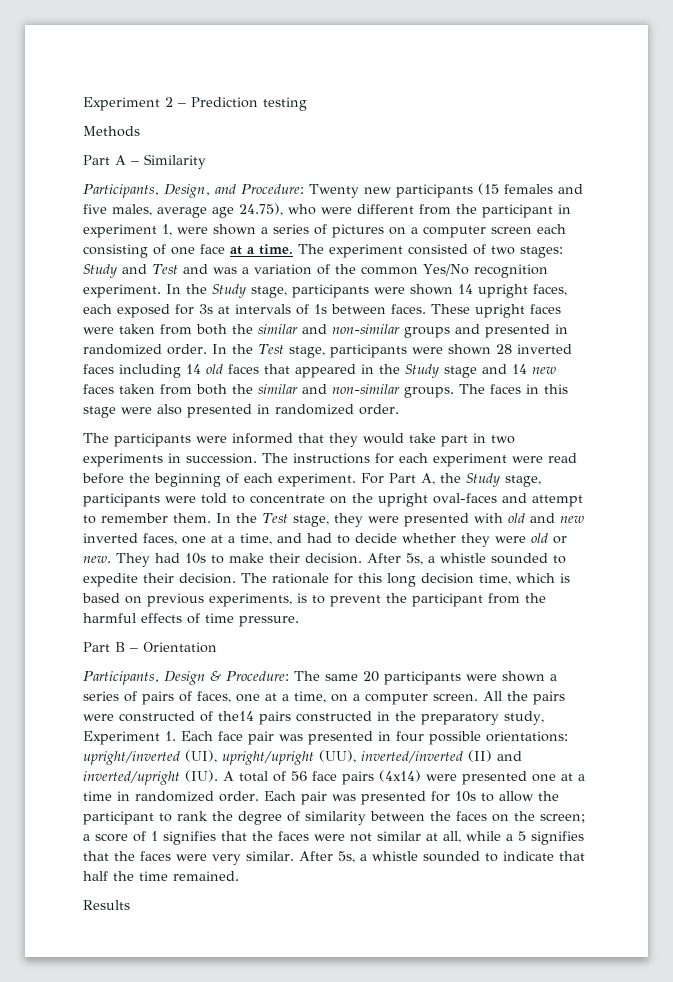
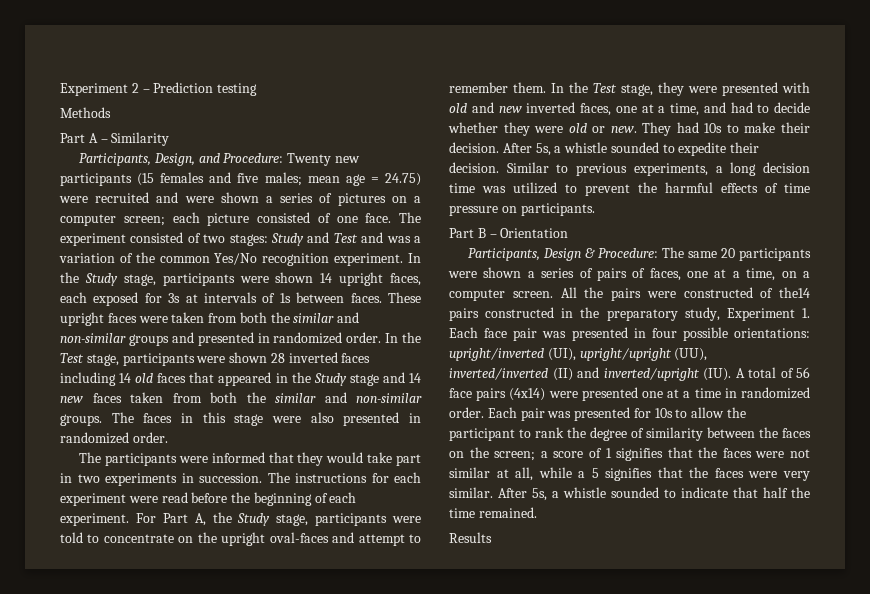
[112,203,571,218] [83,224,172,238] males, average age 24.75), who were different from the participant in experiment 1, -> [264,172,421,186] [59,192,179,203] males; mean age = 24.75) were recruited and
[491,224,566,234] [83,244,293,258] screen each consisting of one face at a time. -> [123,212,392,226] screen; each picture consisted of one face.
[241,573,570,587] [82,593,520,607] The rationale for this long decision time, which is based on previous experiments, is to prevent the participant from -> [506,162,810,176] [449,182,630,196] Similar to previous experiments, a long decision time was utilized to prevent
[239,616,299,627] pressure. -> [449,203,595,216] pressure on participants.

